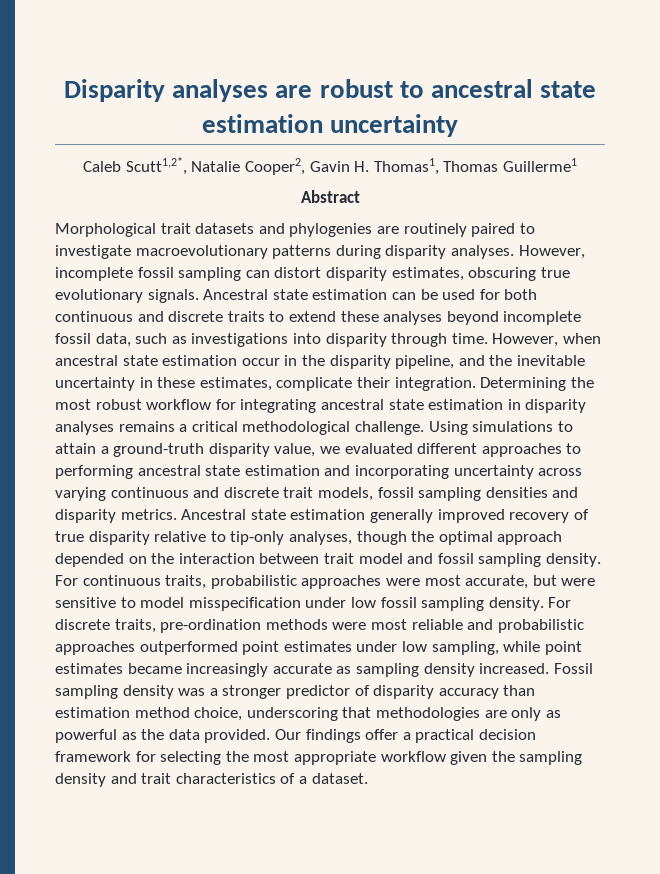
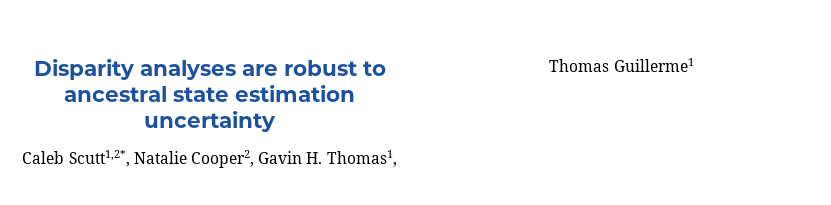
[300,190,360,203] [55,223,535,237] [55,245,585,259] [55,267,570,281] [55,289,538,303] [55,311,582,325] [55,333,601,347] [55,355,585,369] [55,377,594,391] [55,399,587,413] [55,421,573,435] [55,443,582,457] [55,465,583,479] [55,487,579,501] [55,509,589,523] [55,531,563,545] [55,553,601,567] [55,575,596,589] [55,597,572,611] [55,619,584,633] [55,641,582,655] [55,663,593,677] [55,685,536,699] [55,707,561,721] [55,729,536,743] [55,751,583,765] [55,773,368,787] // Abstract // Morphological trait datasets and phylogenies are routinely paired to investigate macroevolutionary patterns during disparity analyses. However, incomplete fossil sampling can distort disparity estimates, obscuring true evolutionary signals. Ancestral state estimation can be used for both continuous and discrete traits to extend these analyses beyond incomplete fossil data, such as investigations into disparity through time. However, when ancestral state estimation occur in the disparity pipeline, and the inevitable uncertainty in these estimates, complicate their integration. Determining the most robust workflow for integrating ancestral state estimation in disparity analyses remains a critical methodological challenge. Using simulations to attain a ground-truth disparity value, we evaluated different approaches to performing ancestral state estimation and incorporating uncertainty across varying continuous and discrete trait models, fossil sampling densities and disparity metrics. Ancestral state estimation generally improved recovery of true disparity relative to tip-only analyses, though the optimal approach depended on the interaction between trait model and fossil sampling density. For continuous traits, probabilistic approaches were most accurate, but were sensitive to model misspecification under low fossil sampling density. For discrete traits, pre-ordination methods were most reliable and probabilistic approaches outperformed point estimates under low sampling, while point estimates became increasingly accurate as sampling density increased. Fossil sampling density was a stronger predictor of disparity accuracy than estimation method choice, underscoring that methodologies are only as powerful as the data provided. Our findings offer a practical decision framework for selecting the most appropriate workflow given the sampling density and trait characteristics of a dataset. -> (694, 65) none

